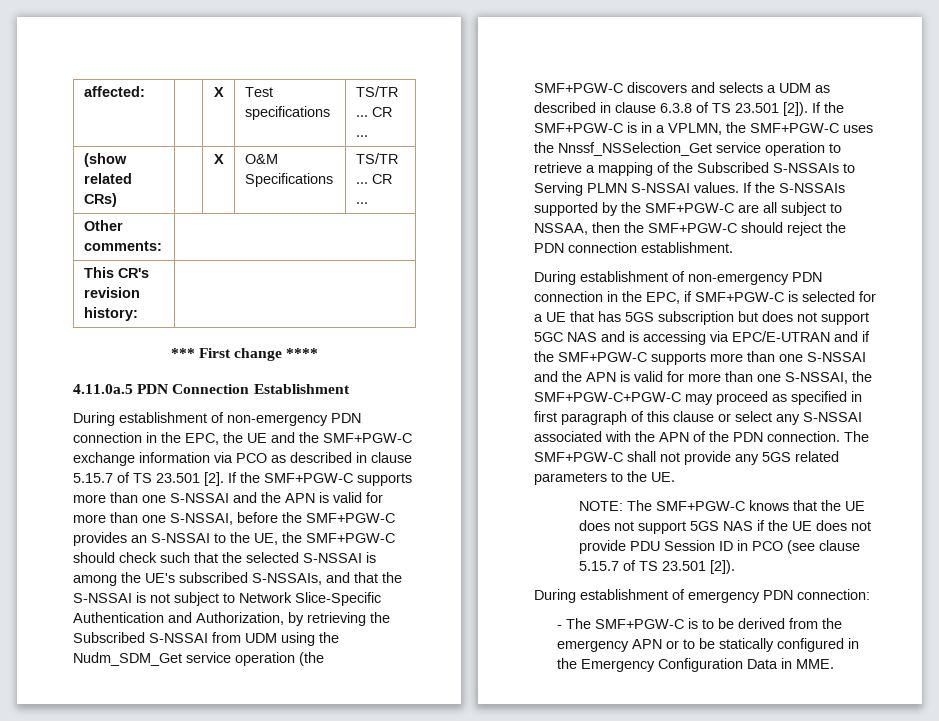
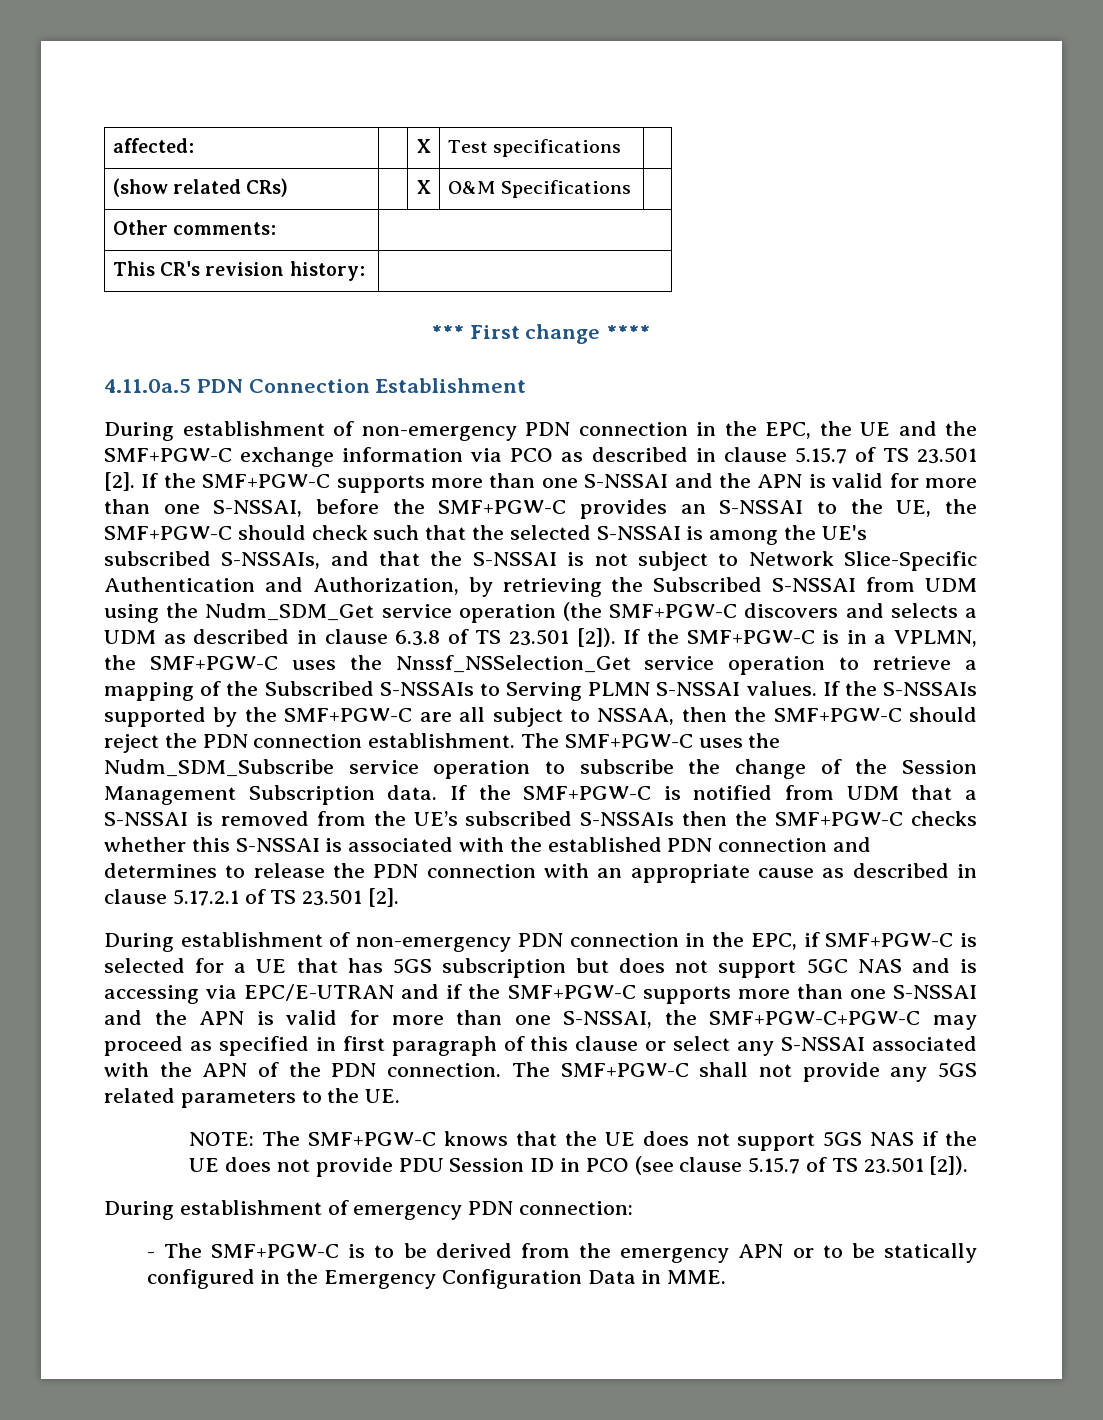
[355,86,398,97] [355,107,392,117] [355,135,368,137] TS/TR ... CR ... -> (621, 148) none
[355,153,398,164] [355,174,392,184] [355,202,368,204] TS/TR ... CR ... -> (632, 189) none
(733, 247) none -> [521,733,781,748] [104,759,977,779] [104,785,977,805] [104,811,977,826] [104,837,872,852] [104,863,978,883] [104,888,400,907] The SMF+PGW-C uses the Nudm_SDM_Subscribe service operation to subscribe the change of the Session Management Subscription data. If the SMF+PGW-C is notified from UDM that a S-NSSAI is removed from the UE’s subscribed S-NSSAIs then the SMF+PGW-C checks whether this S-NSSAI is associated with the established PDN connection and determines to release the PDN connection with an appropriate cause as described in clause 5.17.2.1 of TS 23.501 [2].

